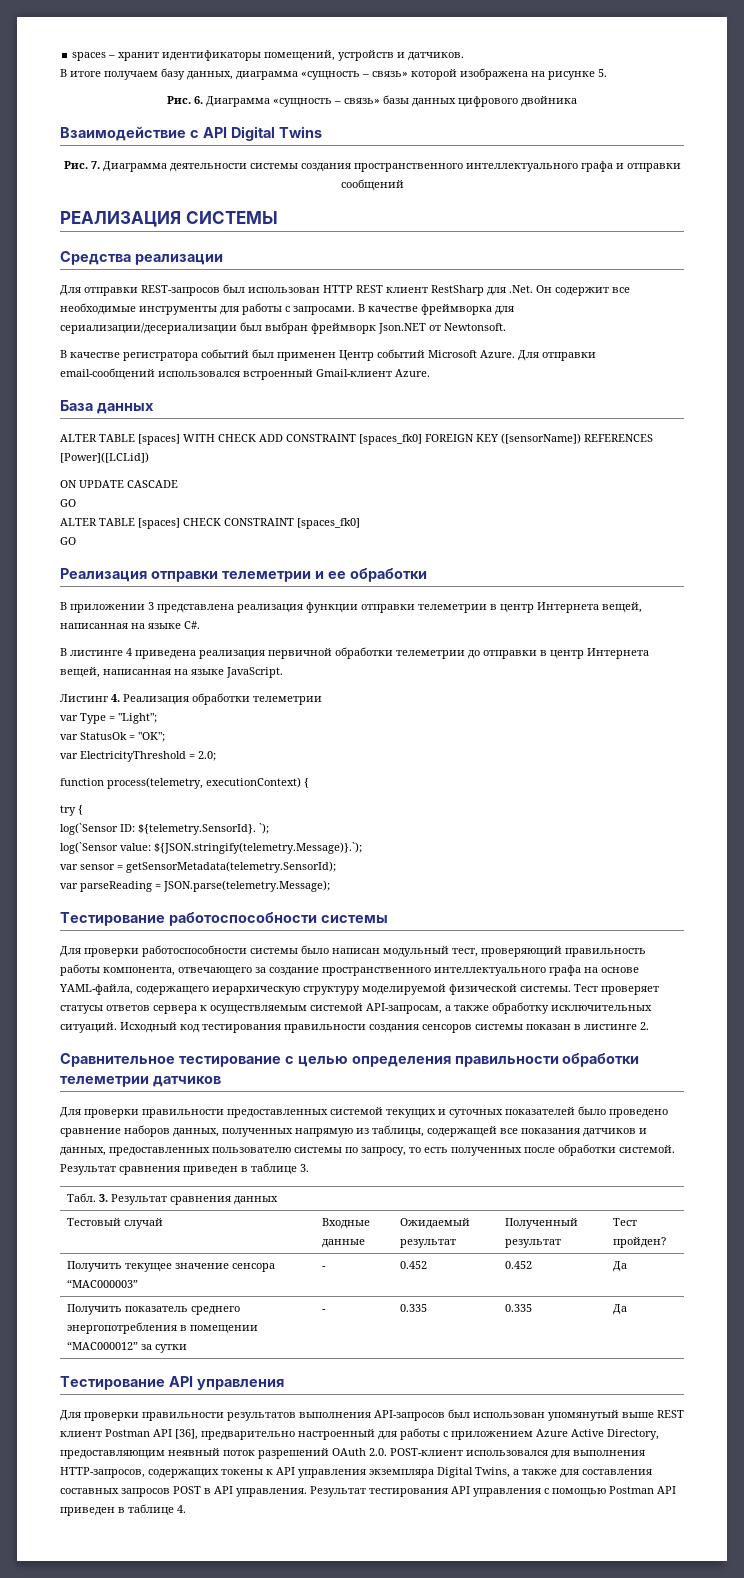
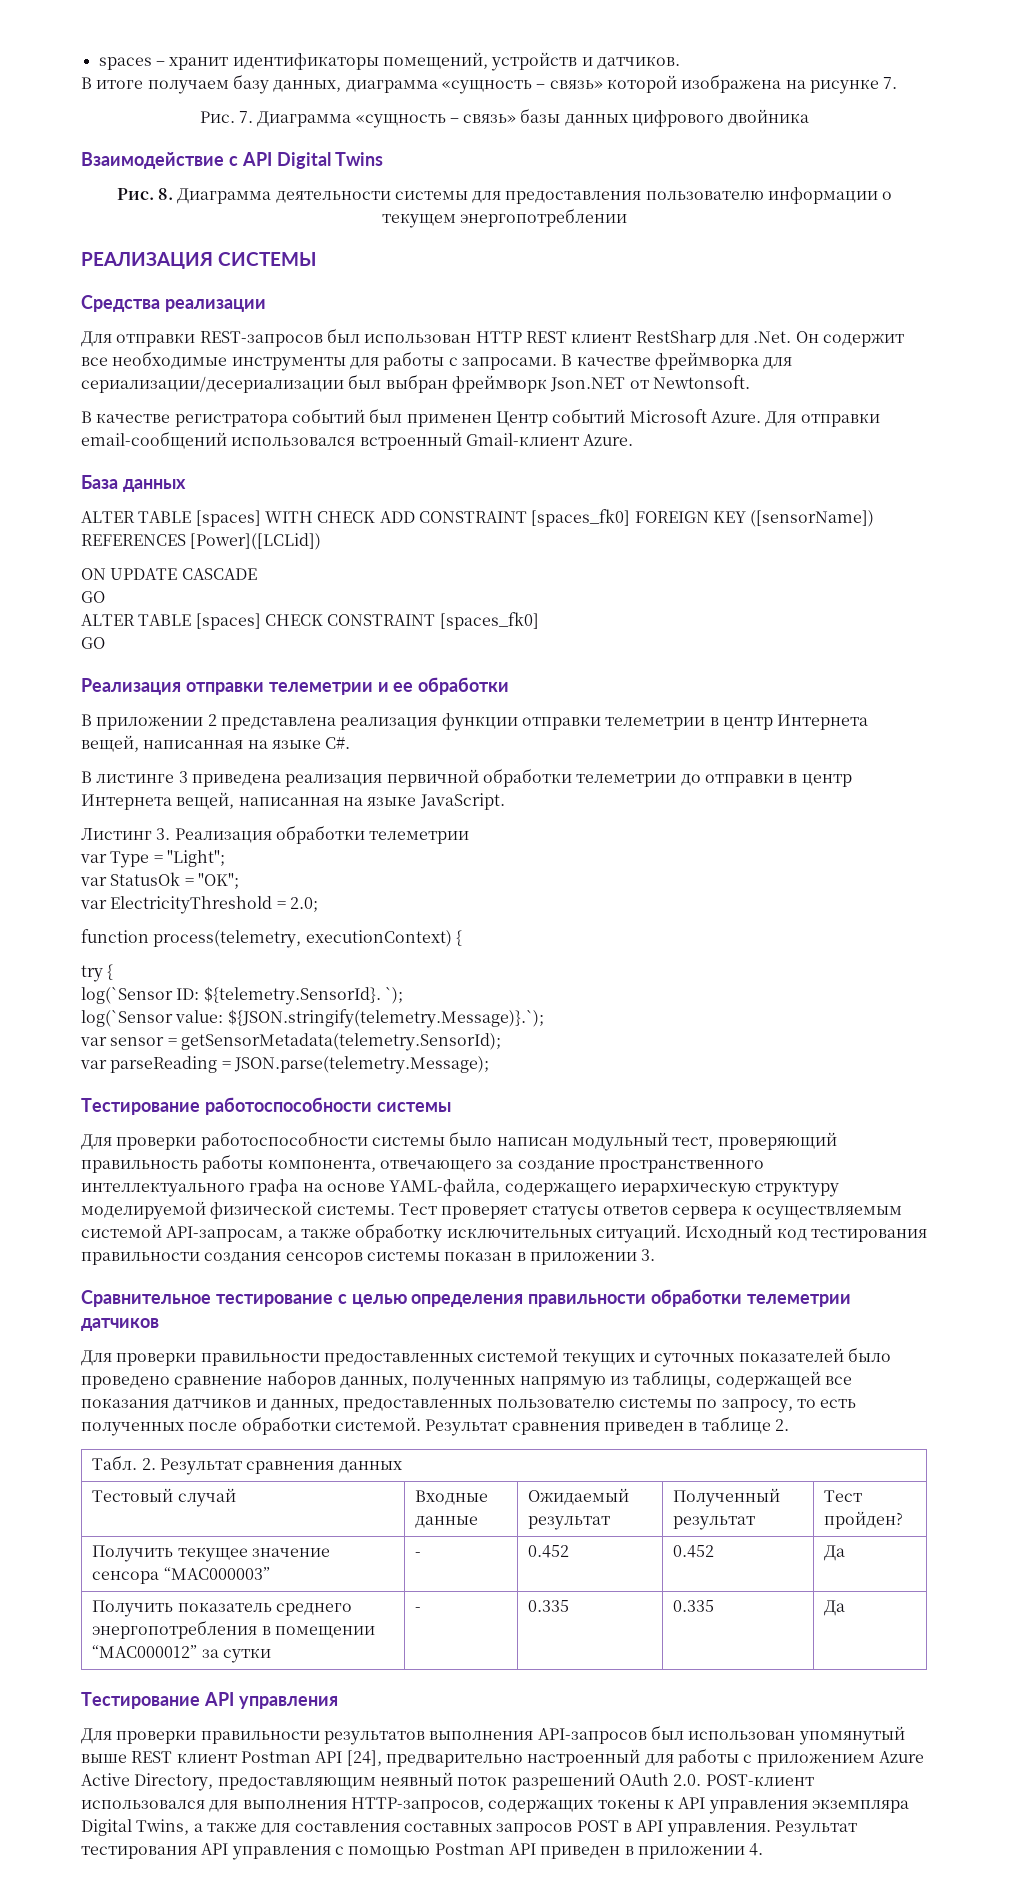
[598,69,607,77] [167,96,203,104] 5. // Рис. 6. -> [883,77,898,89] [199,111,253,123] 7. // Рис. 7.
[90,161,100,169] 7. -> [157,188,173,200] 8.
[300,161,681,172] [340,179,404,191] создания пространственного интеллектуального графа и отправки сообщений -> [472,187,893,204] [381,208,628,228] для предоставления пользователю информации о текущем энергопотреблении
[148,602,154,610] 3 -> [207,714,217,726] 2
[126,648,132,656] 4 -> [178,771,188,783] 3
[111,694,120,702] 4. -> [156,828,171,840] 3.
[584,1022,649,1030] листинге 2. -> [529,1249,656,1265] приложении 3.
[300,1164,309,1172] 3. -> [774,1419,789,1431] 2.
[98,1194,108,1202] 3. -> [141,1458,156,1470] 2.
[175,1429,198,1440] [36], -> [346,1750,382,1766] [24],
[128,1504,174,1516] таблице -> [637,1845,745,1859] приложении

